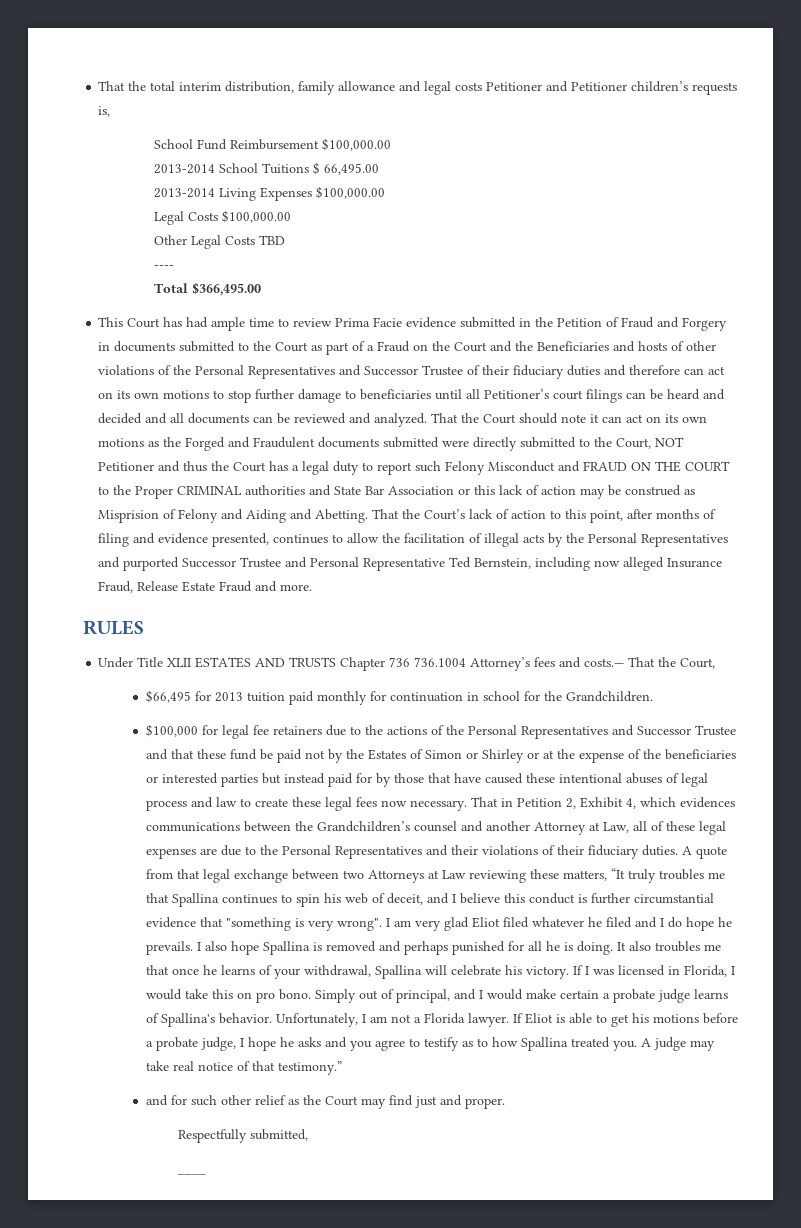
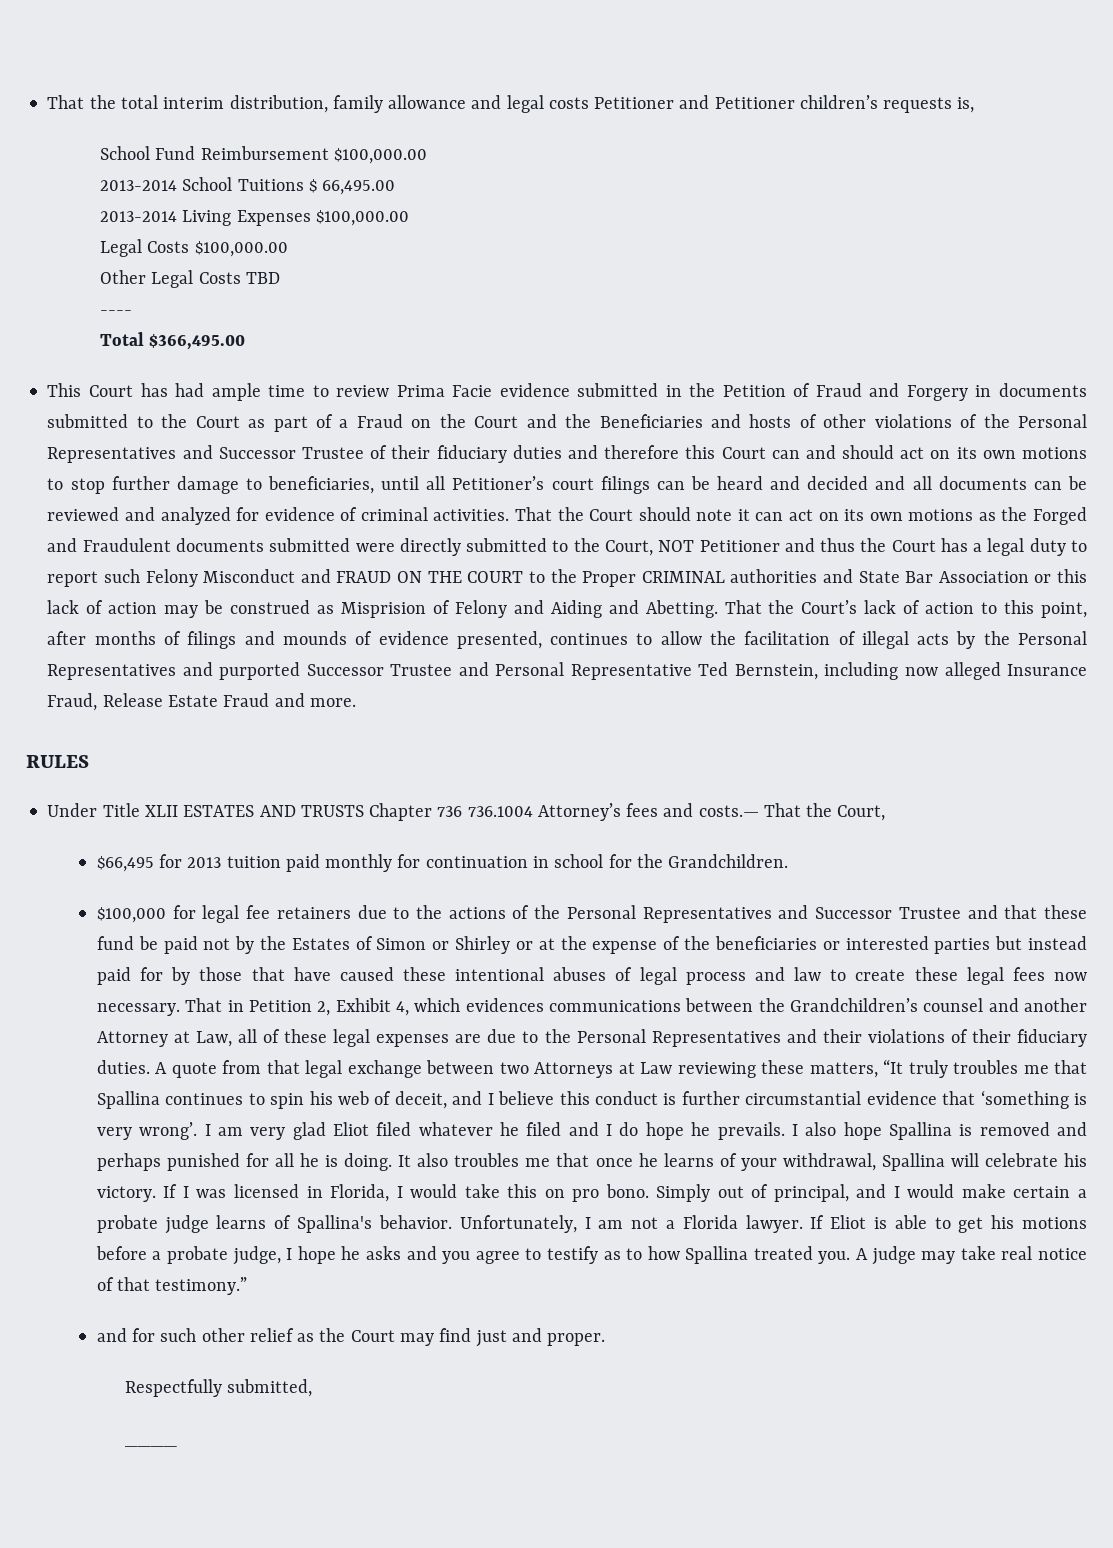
[684,368,705,375] can -> [685,445,895,459] this Court can and should
[360,389,432,400] beneficiaries -> [268,476,375,494] beneficiaries,
[374,413,428,427] analyzed. -> [160,507,510,525] analyzed for evidence of criminal activities.
[98,533,156,547] filing and -> [187,631,373,649] filings and mounds of
[225,917,291,931] "something -> [980,1090,1069,1109] ‘something
[336,918,382,931] wrong". -> [139,1122,198,1140] wrong’.

